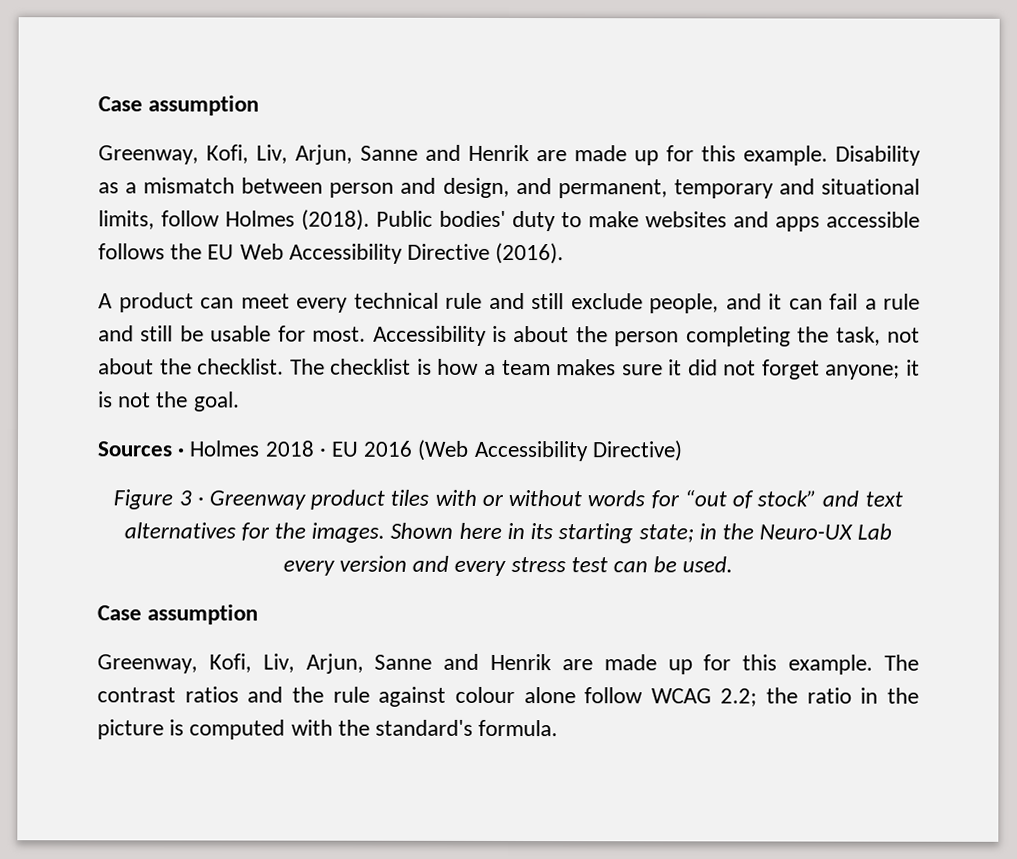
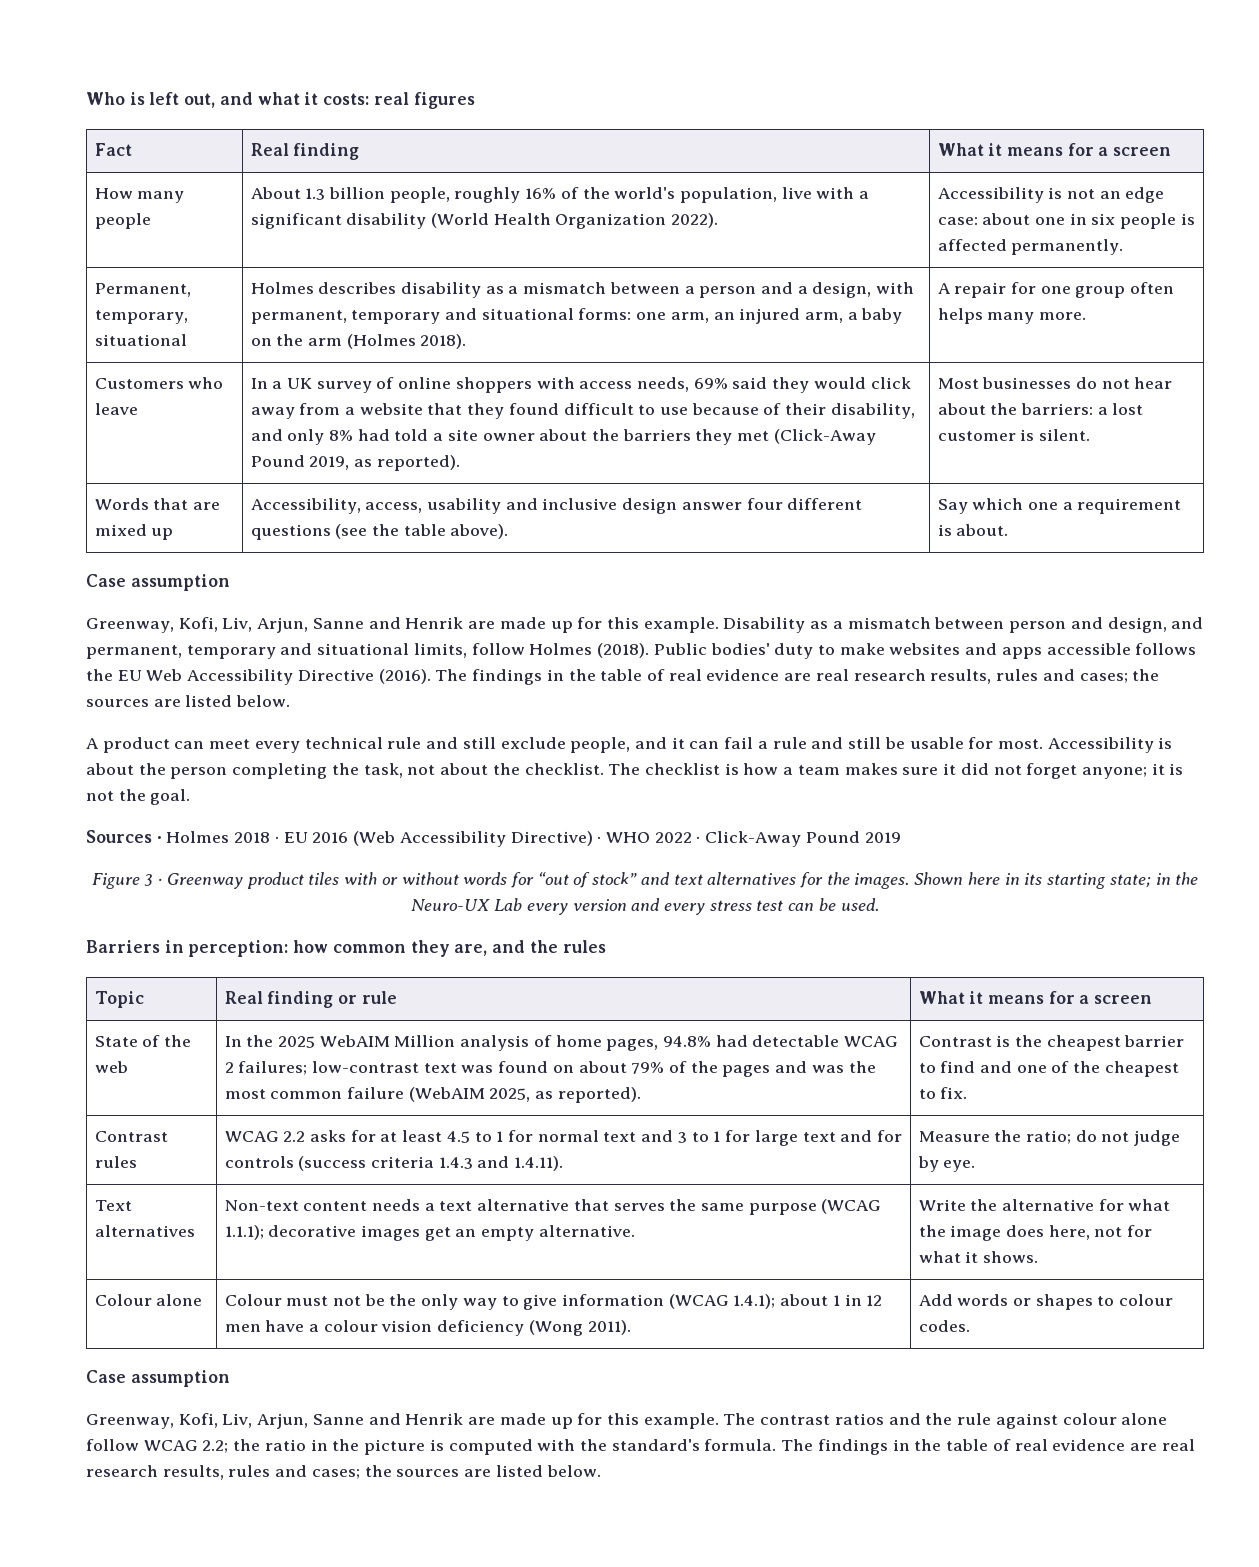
(98, 104) none -> [86,92,475,109] [94,143,132,156] [250,143,360,160] [937,143,1172,156] [94,188,185,203] [94,213,151,229] [250,187,870,203] [250,213,719,229] [937,187,1165,203] [937,213,1195,229] [937,239,1124,255] [94,283,191,297] [94,310,188,324] [94,334,187,346] [250,282,915,298] [250,308,903,324] [250,334,467,349] [937,282,1175,298] [937,308,1086,324] [94,377,224,389] [94,403,138,415] [250,377,911,393] [250,403,915,419] [250,429,876,445] [250,455,460,471] [937,377,1173,389] [937,403,1144,415] [937,429,1090,441] [94,498,220,510] [94,524,174,540] [250,498,863,514] [250,524,509,540] [937,498,1182,514] [937,524,1009,536] Who is left out, and what it costs: real figures // Fact | Real finding | What it means for a screen // How many people | About 1.3 billion people, roughly 16% of the world's population, live with a significant disability (World Health Organization 2022). | Accessibility is not an edge case: about one in six people is affected permanently. // Permanent, temporary, situational | Holmes describes disability as a mismatch between a person and a design, with permanent, temporary and situational forms: one arm, an injured arm, a baby on the arm (Holmes 2018). | A repair for one group often helps many more. // Customers who leave | In a UK survey of online shoppers with access needs, 69% said they would click away from a website that they found difficult to use because of their disability, and only 8% had told a site owner about the barriers they met (Click-Away Pound 2019, as reported). | Most businesses do not hear about the barriers: a lost customer is silent. // Words that are mixed up | Accessibility, access, usability and inclusive design answer four different questions (see the table above). | Say which one a requirement is about. //
(565, 253) none -> [435,669,1160,685] [86,695,291,707] The findings in the table of real evidence are real research results, rules and cases; the sources are listed below.
(682, 451) none -> [597,831,901,847] · WHO 2022 · Click-Away Pound 2019
(734, 564) none -> [86,940,606,957] [94,991,145,1008] [224,991,397,1008] [918,991,1153,1004] [94,1035,191,1047] [94,1061,128,1073] [224,1035,899,1051] [224,1061,876,1077] [224,1087,641,1103] [918,1035,1185,1051] [918,1061,1179,1077] [918,1087,968,1099] [94,1131,168,1142] [94,1156,137,1168] [224,1130,902,1146] [224,1156,564,1171] [918,1130,1181,1146] [917,1156,976,1172] [94,1200,133,1211] [94,1225,195,1237] [224,1199,882,1215] [224,1225,635,1241] [918,1199,1171,1211] [918,1225,1153,1241] [918,1251,1038,1263] [94,1294,203,1306] [224,1294,883,1310] [224,1320,631,1336] [918,1294,1174,1310] [918,1320,970,1332] // Barriers in perception: how common they are, and the rules // Topic | Real finding or rule | What it means for a screen // State of the web | In the 2025 WebAIM Million analysis of home pages, 94.8% had detectable WCAG 2 failures; low-contrast text was found on about 79% of the pages and was the most common failure (WebAIM 2025, as reported). | Contrast is the cheapest barrier to find and one of the cheapest to fix. // Contrast rules | WCAG 2.2 asks for at least 4.5 to 1 for normal text and 3 to 1 for large text and for controls (success criteria 1.4.3 and 1.4.11). | Measure the ratio; do not judge by eye. // Text alternatives | Non-text content needs a text alternative that serves the same purpose (WCAG 1.1.1); decorative images get an empty alternative. | Write the alternative for what the image does here, not for what it shows. // Colour alone | Colour must not be the only way to give information (WCAG 1.4.1); about 1 in 12 men have a colour vision deficiency (Wong 2011). | Add words or shapes to colour codes.
(559, 728) none -> [781,1439,1195,1455] [86,1465,601,1480] The findings in the table of real evidence are real research results, rules and cases; the sources are listed below.

